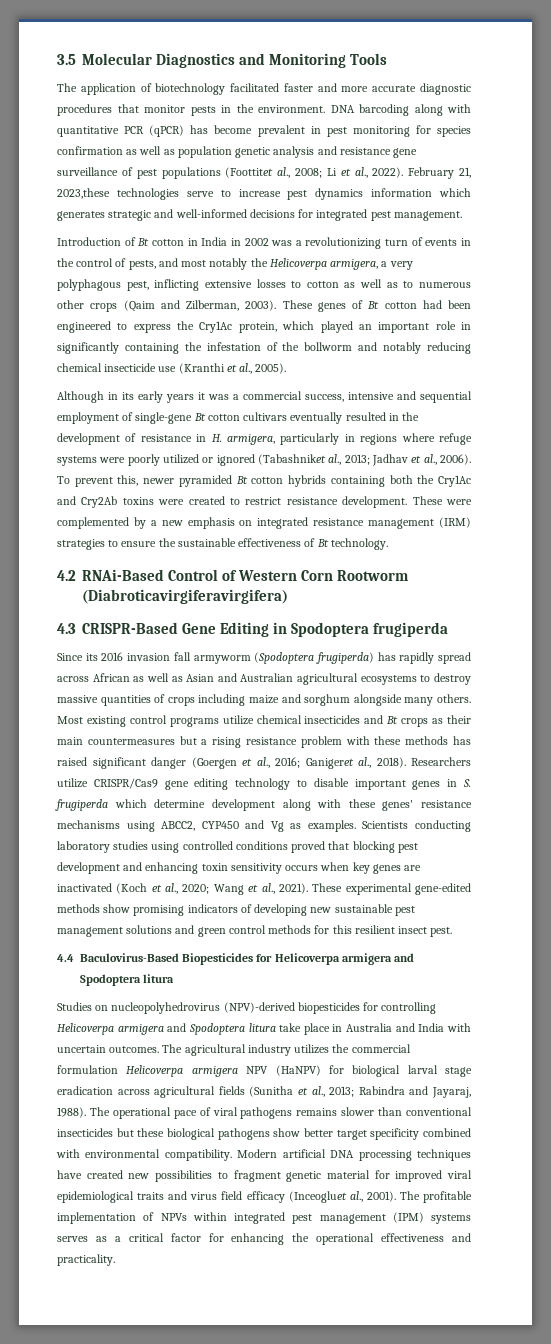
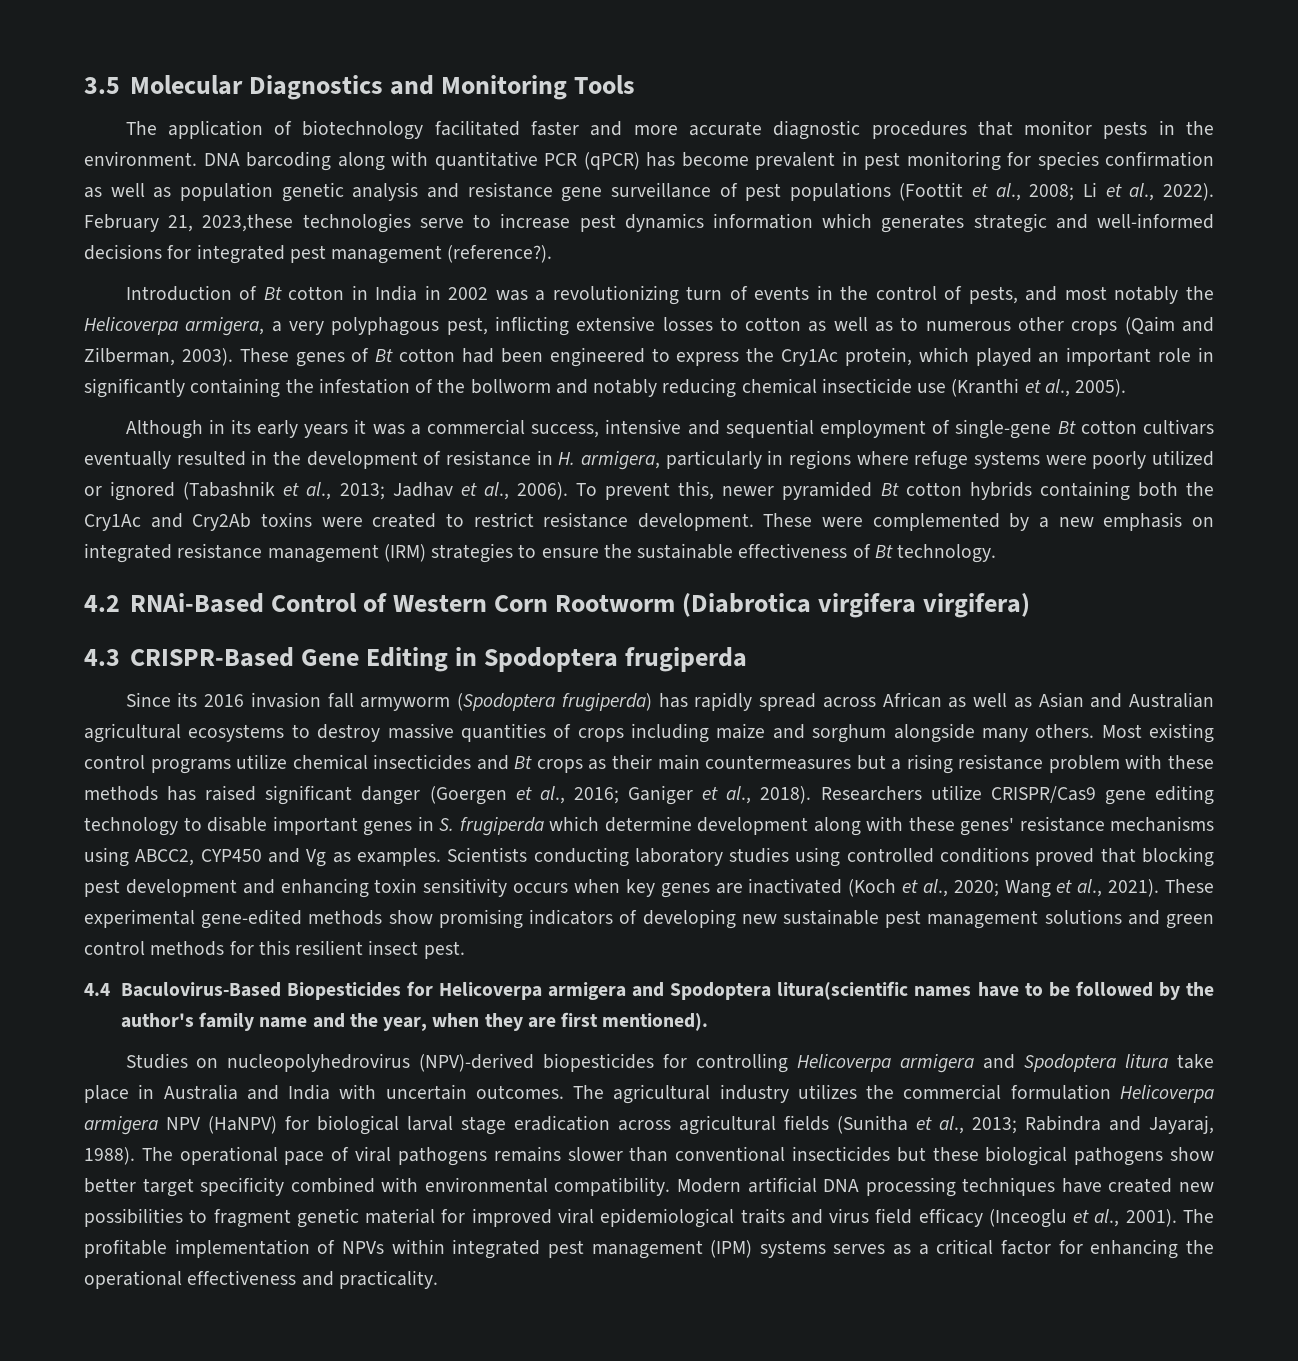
[225,167,274,178] (Foottitet -> [899,182,989,201] (Foottit et
[393,211,462,221] management. -> [331,245,553,264] management (reference?).
[258,454,326,465] (Tabashniket -> [183,481,300,500] (Tabashnik et
[82,589,288,604] (Diabroticavirgiferavirgifera) -> [681,593,1030,618] (Diabrotica virgifera virgifera)
[305,758,354,769] Ganigeret -> [628,785,719,805] Ganiger et
[143,974,175,983] litura -> [777,981,1214,1000] [120,1012,709,1031] litura(scientific names have to be followed by the author's family name and the year, when they are first mentioned).
[288,1191,347,1203] (Inceogluet -> [988,1209,1090,1228] (Inceoglu et

